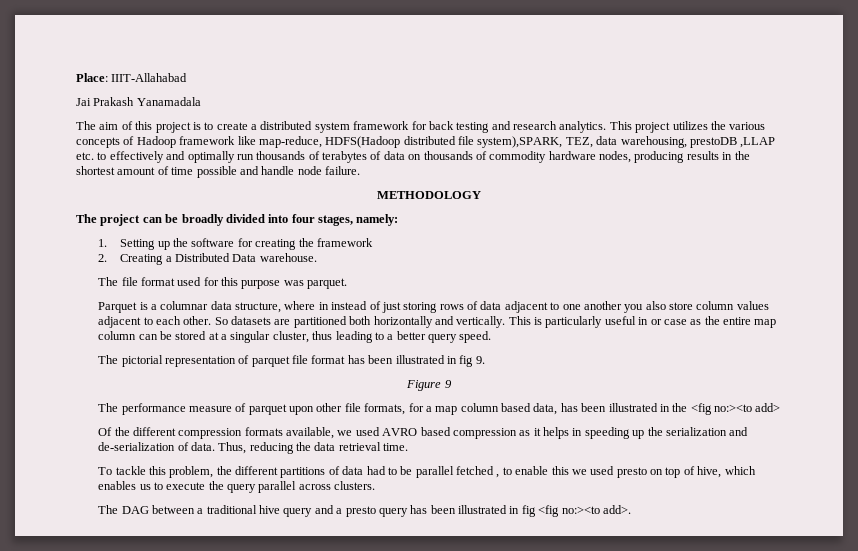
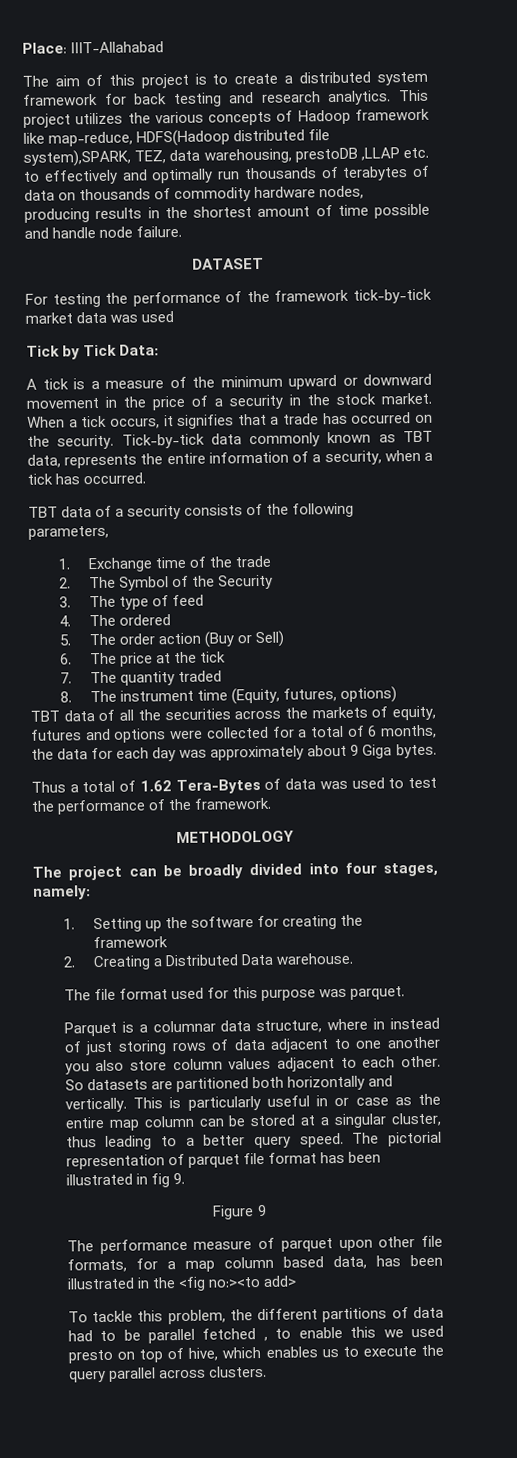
[76,97,201,106] // Jai Prakash Yanamadala -> (165, 47) none
(360, 170) none -> [192,257,264,270] [25,288,433,308] [25,311,175,324] [26,344,160,360] [26,373,432,390] [26,392,432,411] [27,412,433,429] [27,430,433,450] [27,449,434,469] [27,472,147,485] [28,502,355,520] [28,525,109,540] [57,555,271,573] [58,574,273,591] [58,594,204,610] [58,614,171,627] [58,630,284,648] [59,651,226,667] [59,670,222,686] [59,686,397,705] [30,705,436,722] [30,724,437,743] [31,743,437,762] [31,777,438,795] [31,797,273,815] // DATASET // For testing the performance of the framework tick-by-tick market data was used // Tick by Tick Data: // A tick is a measure of the minimum upward or downward movement in the price of a security in the stock market. When a tick occurs, it signifies that a trade has occurred on the security. Tick-by-tick data commonly known as TBT data, represents the entire information of a security, when a tick has occurred. // TBT data of a security consists of the following parameters, // 1. Exchange time of the trade // 2. The Symbol of the Security // 3. The type of feed // 4. The ordered // 5. The order action (Buy or Sell) // 6. The price at the tick // 7. The quantity traded // 8. The instrument time (Equity, futures, options) // TBT data of all the securities across the markets of equity, futures and options were collected for a total of 6 months, the data for each day was approximately about 9 Giga bytes. // Thus a total of 1.62 Tera-Bytes of data was used to test the performance of the framework.
(492, 337) // -> (344, 1140) none
[98,427,749,439] [98,442,409,454] // Of the different compression formats available, we used AVRO based compression as it helps in speeding up the serialization and de-serialization of data. Thus, reducing the data retrieval time. -> (298, 1281) none
[98,505,631,517] // The DAG between a traditional hive query and a presto query has been illustrated in fig <fig no:><to add>. -> (267, 1371) none

